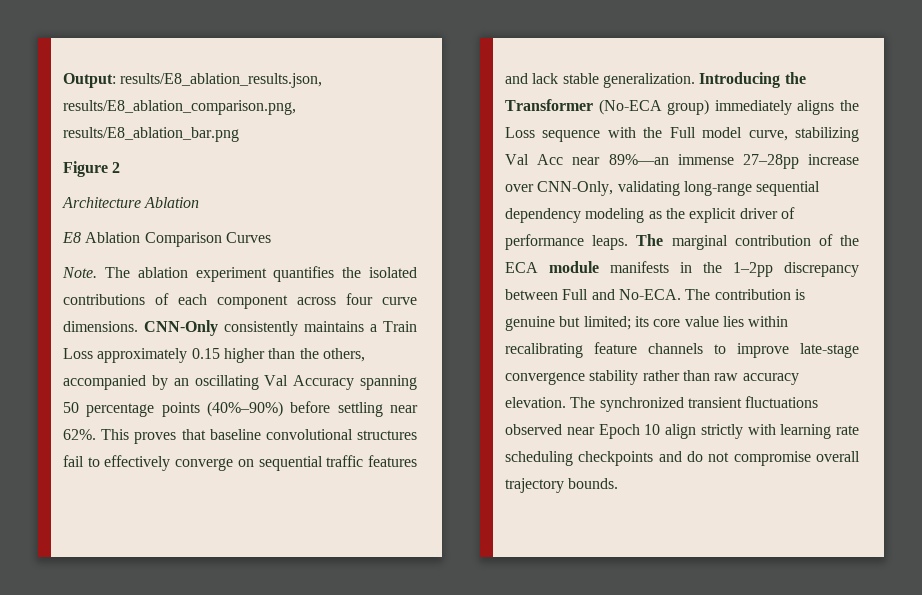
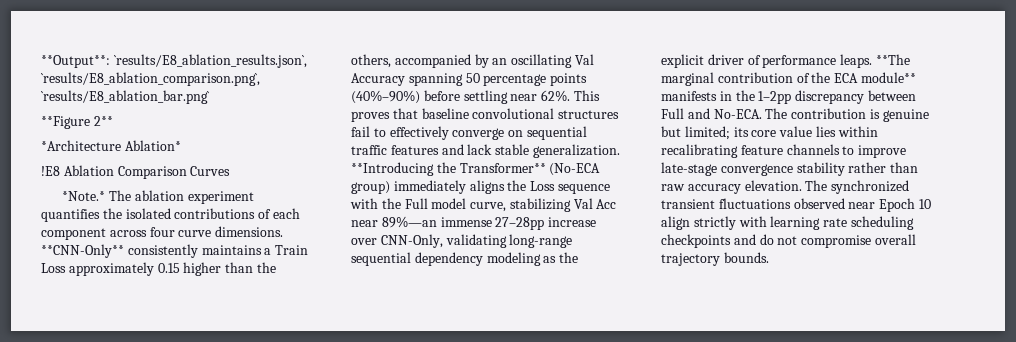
[63,73,323,88] [63,100,296,115] [63,127,239,142] [63,161,121,177] [62,197,200,208] [62,232,81,243] Output: results/E8_ablation_results.json, results/E8_ablation_comparison.png, results/E8_ablation_bar.png // Figure 2 // Architecture Ablation // E8 -> [41,54,307,68] [41,72,260,86] [41,90,210,104] [41,116,113,129] [41,140,181,151] [41,166,60,176] **Output**: `results/E8_ablation_results.json`, `results/E8_ablation_comparison.png`, `results/E8_ablation_bar.png` // **Figure 2** // *Architecture Ablation* // !E8
[62,267,97,278] Note. -> [62,191,106,201] *Note.*
[144,320,218,336] CNN-Only -> [41,244,124,258] **CNN-Only**
[699,72,806,88] [505,99,593,111] Introducing the Transformer -> [351,162,546,176] **Introducing the Transformer**
[636,234,664,246] The -> [875,54,910,65] **The
[549,261,599,273] module -> [860,72,916,83] module**

